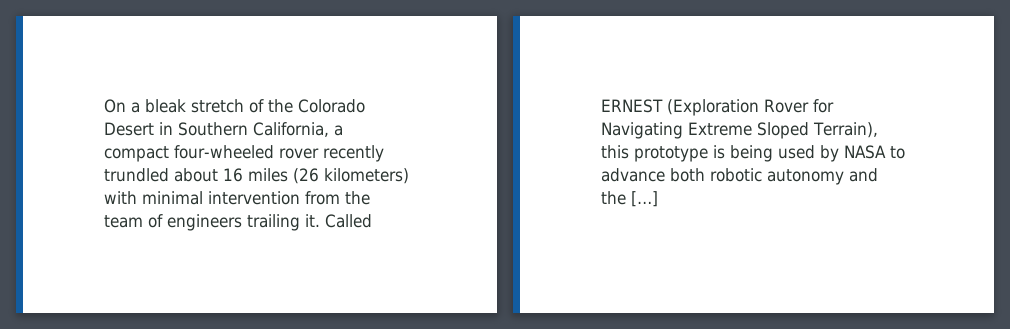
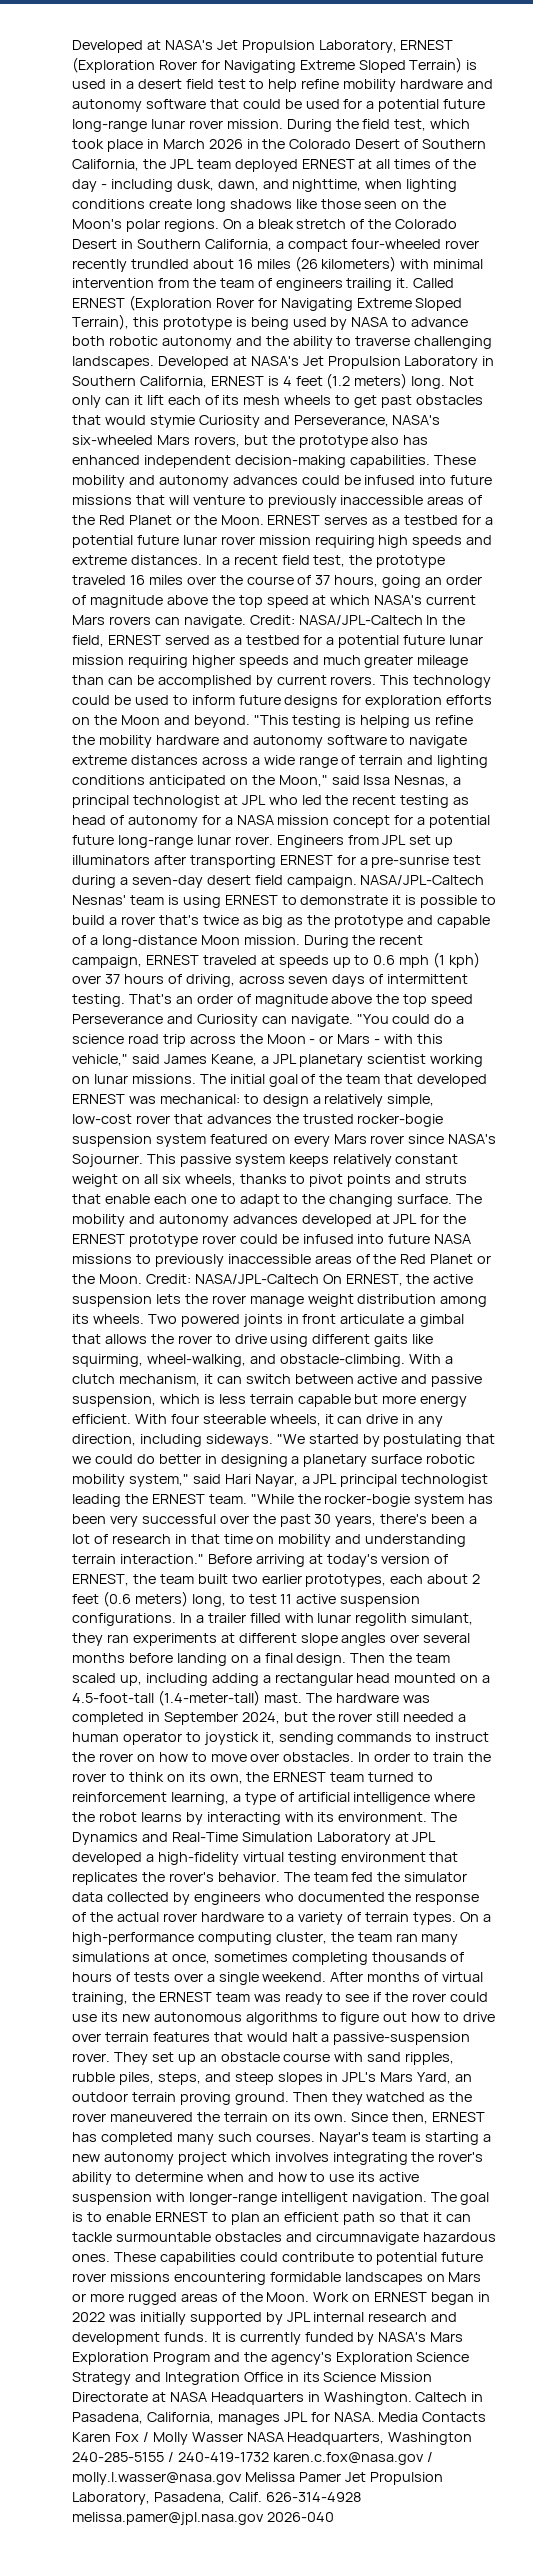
(104, 106) none -> [72,40,454,53] [72,57,478,73] [72,79,494,92] [72,99,486,112] [72,119,471,132] [72,139,487,152] [72,159,477,172] [72,179,458,192] [72,199,447,212] [72,219,219,232] Developed at NASA's Jet Propulsion Laboratory, ERNEST (Exploration Rover for Navigating Extreme Sloped Terrain) is used in a desert field test to help refine mobility hardware and autonomy software that could be used for a potential future long-range lunar rover mission. During the field test, which took place in March 2026 in the Colorado Desert of Southern California, the JPL team deployed ERNEST at all times of the day - including dusk, dawn, and nighttime, when lighting conditions create long shadows like those seen on the Moon's polar regions.
[631,191,658,207] […] -> [292,336,493,349] [72,356,495,369] [72,373,475,389] [72,395,483,408] [72,415,441,428] [72,435,429,448] [72,455,476,468] [72,475,493,488] [72,495,483,508] [72,515,493,525] [72,535,493,548] [72,555,446,568] [72,575,483,588] [72,595,477,608] [72,615,466,628] [72,635,484,648] [72,655,469,668] [72,675,492,688] [72,695,493,708] [72,715,474,728] [72,735,468,748] [72,755,489,768] [72,775,462,788] [72,795,470,808] [72,815,491,828] [72,835,454,848] [72,855,482,868] [72,875,485,888] [72,895,497,908] [72,915,491,928] [72,935,424,948] [72,952,481,968] [72,974,469,987] [72,994,474,1007] [72,1014,465,1027] [72,1034,444,1047] [72,1054,484,1067] [72,1074,488,1087] [72,1094,435,1107] [72,1114,444,1127] [72,1134,497,1147] [72,1154,459,1167] [72,1174,468,1187] [72,1194,483,1207] [72,1214,467,1227] [72,1234,472,1247] [72,1254,492,1267] [72,1274,474,1286] [72,1294,488,1307] [72,1314,465,1327] [72,1334,434,1347] [72,1354,453,1367] [72,1374,483,1387] [72,1394,468,1407] [72,1414,444,1427] [72,1434,496,1447] [72,1454,476,1467] [72,1474,489,1487] [72,1494,494,1507] [72,1514,478,1527] [72,1534,467,1547] [72,1554,449,1567] [72,1574,481,1587] [72,1591,421,1607] [72,1613,474,1626] [72,1633,471,1646] [72,1653,451,1666] [72,1673,491,1686] [72,1690,430,1706] [72,1712,467,1725] [72,1732,490,1745] [72,1752,491,1762] [72,1772,434,1784] [72,1792,476,1805] [72,1812,458,1825] [72,1832,437,1845] [72,1852,459,1865] [72,1872,468,1885] [72,1892,480,1905] [72,1912,491,1925] [72,1932,459,1945] [72,1952,465,1965] [72,1972,484,1985] [72,1992,489,2005] [72,2012,496,2025] [72,2032,471,2045] [72,2052,455,2065] [72,2072,473,2085] [72,2092,473,2105] [72,2112,486,2124] [72,2132,492,2145] [72,2152,484,2165] [72,2172,420,2185] [72,2192,490,2205] [72,2212,471,2225] [72,2232,496,2245] [72,2252,484,2265] [72,2272,482,2285] [72,2292,491,2305] [72,2312,458,2325] [72,2332,464,2345] [72,2352,470,2365] [72,2372,433,2385] [72,2392,484,2405] [72,2412,487,2425] [72,2432,473,2445] [72,2452,433,2465] [72,2472,443,2485] [72,2492,361,2505] [72,2512,334,2525] ability to traverse challenging landscapes. Developed at NASA's Jet Propulsion Laboratory in Southern California, ERNEST is 4 feet (1.2 meters) long. Not only can it lift each of its mesh wheels to get past obstacles that would stymie Curiosity and Perseverance, NASA's six-wheeled Mars rovers, but the prototype also has enhanced independent decision-making capabilities. These mobility and autonomy advances could be infused into future missions that will venture to previously inaccessible areas of the Red Planet or the Moon. ERNEST serves as a testbed for a potential future lunar rover mission requiring high speeds and extreme distances. In a recent field test, the prototype traveled 16 miles over the course of 37 hours, going an order of magnitude above the top speed at which NASA's current Mars rovers can navigate. Credit: NASA/JPL-Caltech In the field, ERNEST served as a testbed for a potential future lunar mission requiring higher speeds and much greater mileage than can be accomplished by current rovers. This technology could be used to inform future designs for exploration efforts on the Moon and beyond. "This testing is helping us refine the mobility hardware and autonomy software to navigate extreme distances across a wide range of terrain and lighting conditions anticipated on the Moon," said Issa Nesnas, a principal technologist at JPL who led the recent testing as head of autonomy for a NASA mission concept for a potential future long-range lunar rover. Engineers from JPL set up illuminators after transporting ERNEST for a pre-sunrise test during a seven-day desert field campaign. NASA/JPL-Caltech Nesnas' team is using ERNEST to demonstrate it is possible to build a rover that's twice as big as the prototype and capable of a long-distance Moon mission. During the recent campaign, ERNEST traveled at speeds up to 0.6 mph (1 kph) over 37 hours of driving, across seven days of intermittent testing. That's an order of magnitude above the top speed Perseverance and Curiosity can navigate. "You could do a science road trip across the Moon - or Mars - with this vehicle," said James Keane, a JPL planetary scientist working on lunar missions. The initial goal of the team that developed ERNEST was mechanical: to design a relatively simple, low-cost rover that advances the trusted rocker-bogie suspension system featured on every Mars rover since NASA's Sojourner. This passive system keeps relatively constant weight on all six wheels, thanks to pivot points and struts that enable each one to adapt to the changing surface. The mobility and autonomy advances developed at JPL for the ERNEST prototype rover could be infused into future NASA missions to previously inaccessible areas of the Red Planet or the Moon. Credit: NASA/JPL-Caltech On ERNEST, the active suspension lets the rover manage weight distribution among its wheels. Two powered joints in front articulate a gimbal that allows the rover to drive using different gaits like squirming, wheel-walking, and obstacle-climbing. With a clutch mechanism, it can switch between active and passive suspension, which is less terrain capable but more energy efficient. With four steerable wheels, it can drive in any direction, including sideways. "We started by postulating that we could do better in designing a planetary surface robotic mobility system," said Hari Nayar, a JPL principal technologist leading the ERNEST team. "While the rocker-bogie system has been very successful over the past 30 years, there's been a lot of research in that time on mobility and understanding terrain interaction." Before arriving at today's version of ERNEST, the team built two earlier prototypes, each about 2 feet (0.6 meters) long, to test 11 active suspension configurations. In a trailer filled with lunar regolith simulant, they ran experiments at different slope angles over several months before landing on a final design. Then the team scaled up, including adding a rectangular head mounted on a 4.5-foot-tall (1.4-meter-tall) mast. The hardware was completed in September 2024, but the rover still needed a human operator to joystick it, sending commands to instruct the rover on how to move over obstacles. In order to train the rover to think on its own, the ERNEST team turned to reinforcement learning, a type of artificial intelligence where the robot learns by interacting with its environment. The Dynamics and Real-Time Simulation Laboratory at JPL developed a high-fidelity virtual testing environment that replicates the rover's behavior. The team fed the simulator data collected by engineers who documented the response of the actual rover hardware to a variety of terrain types. On a high-performance computing cluster, the team ran many simulations at once, sometimes completing thousands of hours of tests over a single weekend. After months of virtual training, the ERNEST team was ready to see if the rover could use its new autonomous algorithms to figure out how to drive over terrain features that would halt a passive-suspension rover. They set up an obstacle course with sand ripples, rubble piles, steps, and steep slopes in JPL's Mars Yard, an outdoor terrain proving ground. Then they watched as the rover maneuvered the terrain on its own. Since then, ERNEST has completed many such courses. Nayar's team is starting a new autonomy project which involves integrating the rover's ability to determine when and how to use its active suspension with longer-range intelligent navigation. The goal is to enable ERNEST to plan an efficient path so that it can tackle surmountable obstacles and circumnavigate hazardous ones. These capabilities could contribute to potential future rover missions encountering formidable landscapes on Mars or more rugged areas of the Moon. Work on ERNEST began in 2022 was initially supported by JPL internal research and development funds. It is currently funded by NASA's Mars Exploration Program and the agency's Exploration Science Strategy and Integration Office in its Science Mission Directorate at NASA Headquarters in Washington. Caltech in Pasadena, California, manages JPL for NASA. Media Contacts Karen Fox / Molly Wasser NASA Headquarters, Washington 240-285-5155 / 240-419-1732 karen.c.fox@nasa.gov / molly.l.wasser@nasa.gov Melissa Pamer Jet Propulsion Laboratory, Pasadena, Calif. 626-314-4928 melissa.pamer@jpl.nasa.gov 2026-040

